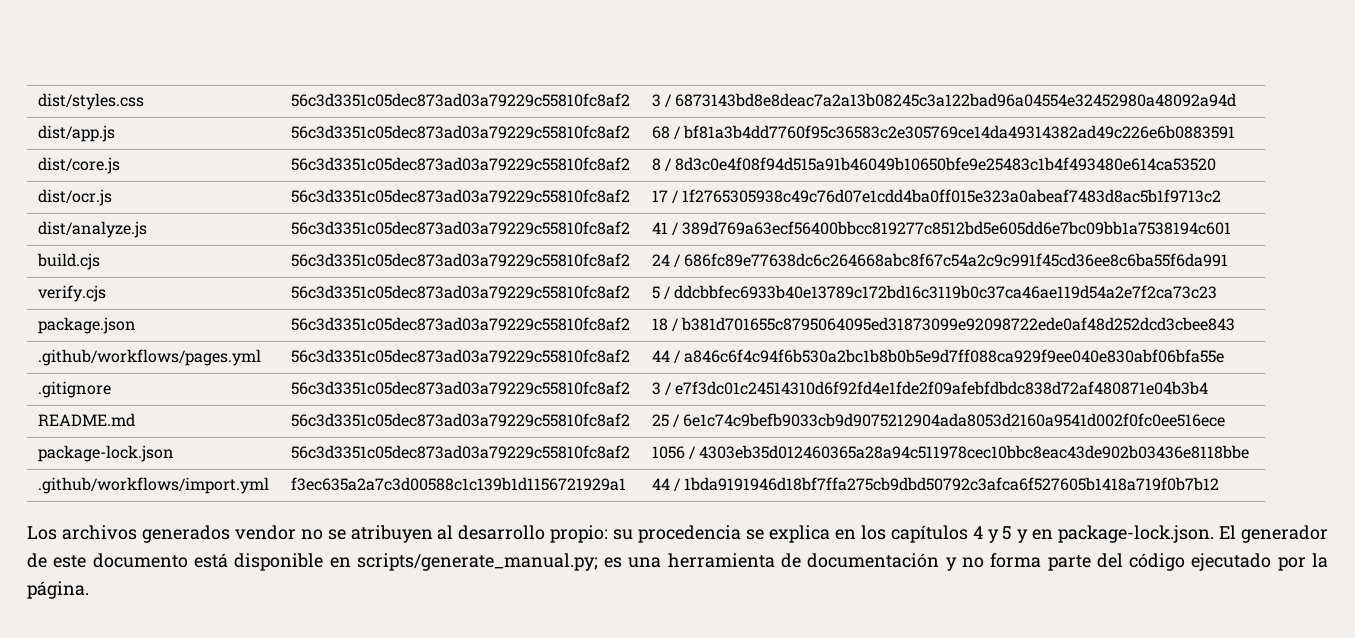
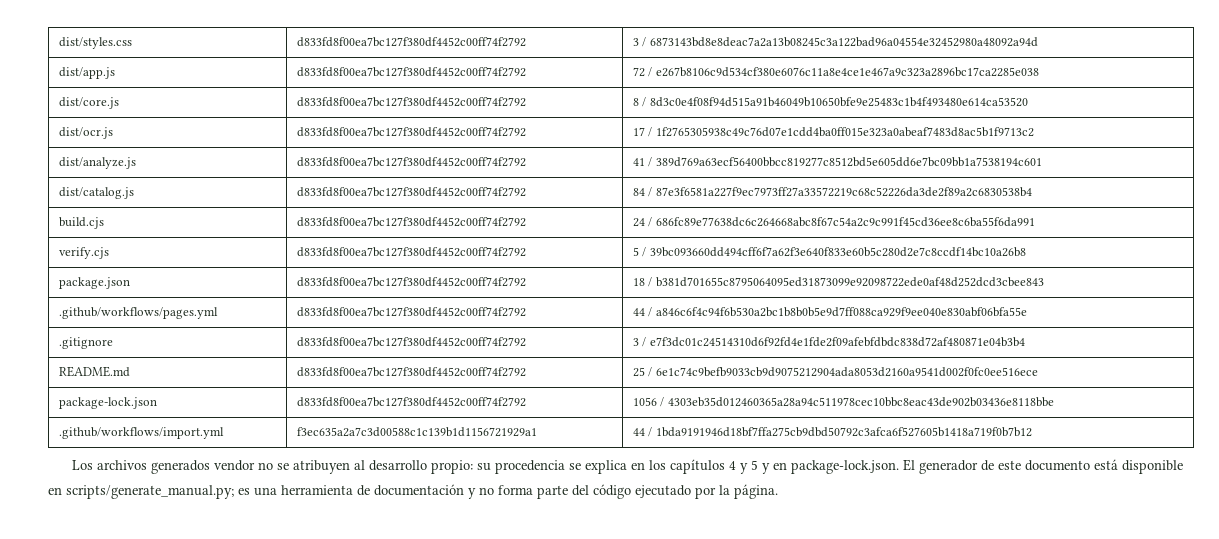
[290,93,630,107] 56c3d3351c05dec873ad03a79229c55810fc8af2 -> [296,37,526,47] d833fd8f00ea7bc127f380df4452c00ff74f2792
[290,125,630,139] [651,125,1236,139] 56c3d3351c05dec873ad03a79229c55810fc8af2 | 68 / bf81a3b4dd7760f95c36583c2e305769ce14da49314382ad49c226e6b0883591 -> [296,67,526,77] [632,67,1039,77] d833fd8f00ea7bc127f380df4452c00ff74f2792 | 72 / e267b8106c9d534cf380e6076c11a8e4ce1e467a9c323a2896bc17ca2285e038
[290,157,630,171] 56c3d3351c05dec873ad03a79229c55810fc8af2 -> [296,97,526,107] d833fd8f00ea7bc127f380df4452c00ff74f2792
[290,189,630,203] 56c3d3351c05dec873ad03a79229c55810fc8af2 -> [296,127,526,137] d833fd8f00ea7bc127f380df4452c00ff74f2792
[290,221,630,235] 56c3d3351c05dec873ad03a79229c55810fc8af2 -> [296,157,526,167] d833fd8f00ea7bc127f380df4452c00ff74f2792
(1232, 228) none -> [58,187,134,199] [296,187,526,197] [632,187,1032,197] // dist/catalog.js | d833fd8f00ea7bc127f380df4452c00ff74f2792 | 84 / 87e3f6581a227f9ec7973ff27a33572219c68c52226da3de2f89a2c6830538b4
[290,253,630,267] 56c3d3351c05dec873ad03a79229c55810fc8af2 -> [296,217,526,227] d833fd8f00ea7bc127f380df4452c00ff74f2792
[290,285,630,299] 56c3d3351c05dec873ad03a79229c55810fc8af2 -> [296,247,526,257] d833fd8f00ea7bc127f380df4452c00ff74f2792
[674,285,1218,299] ddcbbfec6933b40e13789c172bd16c3119b0c37ca46ae119d54a2e7f2ca73c23 -> [649,247,1026,257] 39bc093660dd494cff6f7a62f3e640f833e60b5c280d2e7c8ccdf14bc10a26b8
[290,317,630,331] 56c3d3351c05dec873ad03a79229c55810fc8af2 -> [296,277,526,287] d833fd8f00ea7bc127f380df4452c00ff74f2792
[290,349,630,363] 56c3d3351c05dec873ad03a79229c55810fc8af2 -> [296,307,526,317] d833fd8f00ea7bc127f380df4452c00ff74f2792
[290,381,630,395] 56c3d3351c05dec873ad03a79229c55810fc8af2 -> [296,337,526,347] d833fd8f00ea7bc127f380df4452c00ff74f2792
[290,413,630,427] 56c3d3351c05dec873ad03a79229c55810fc8af2 -> [296,367,526,377] d833fd8f00ea7bc127f380df4452c00ff74f2792
[290,445,630,459] 56c3d3351c05dec873ad03a79229c55810fc8af2 -> [296,397,526,407] d833fd8f00ea7bc127f380df4452c00ff74f2792

